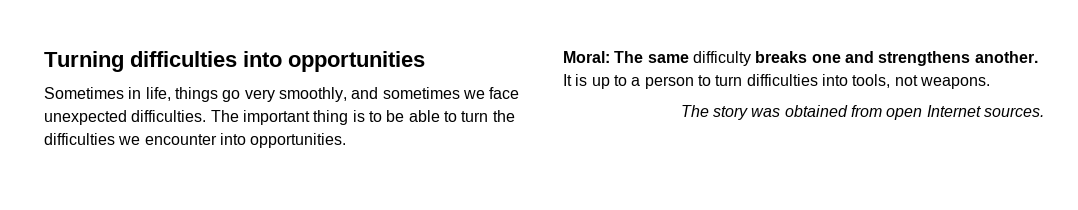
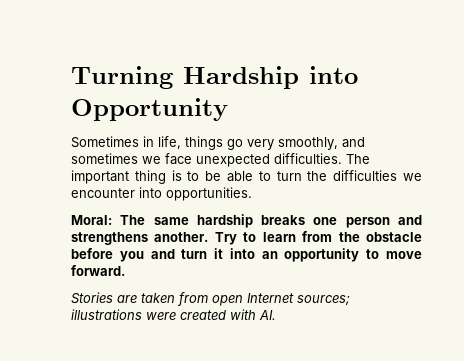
[130,51,425,72] difficulties into opportunities -> [183,66,358,89] [71,98,228,121] Hardship into Opportunity
[692,51,751,66] difficulty -> [196,214,253,228] hardship
(841, 58) none -> [345,217,390,228] person
[563,74,990,89] [680,105,1044,120] It is up to a person to turn difficulties into tools, not weapons. // The story was obtained from open Internet sources. -> [214,231,422,245] [71,248,422,262] [71,265,125,276] [71,292,350,306] [71,309,276,320] Try to learn from the obstacle before you and turn it into an opportunity to move forward. // Stories are taken from open Internet sources; illustrations were created with AI.

